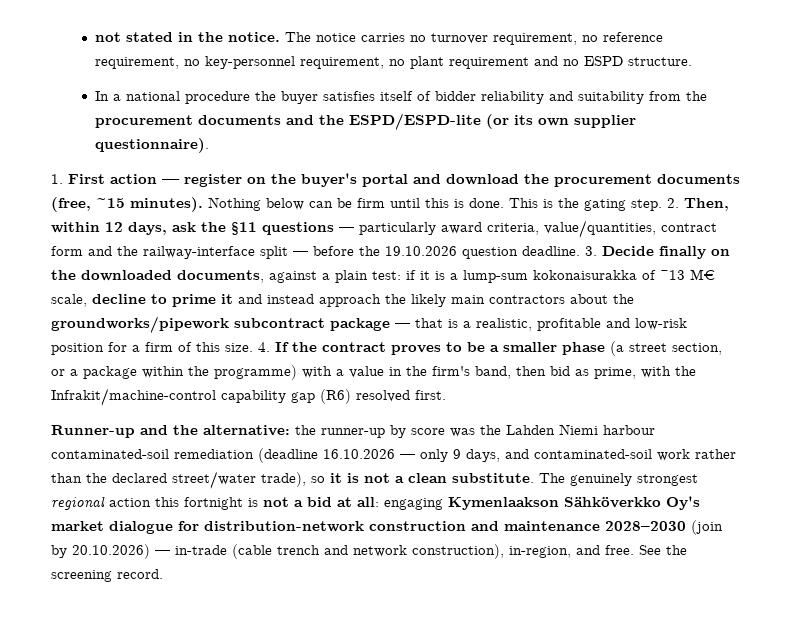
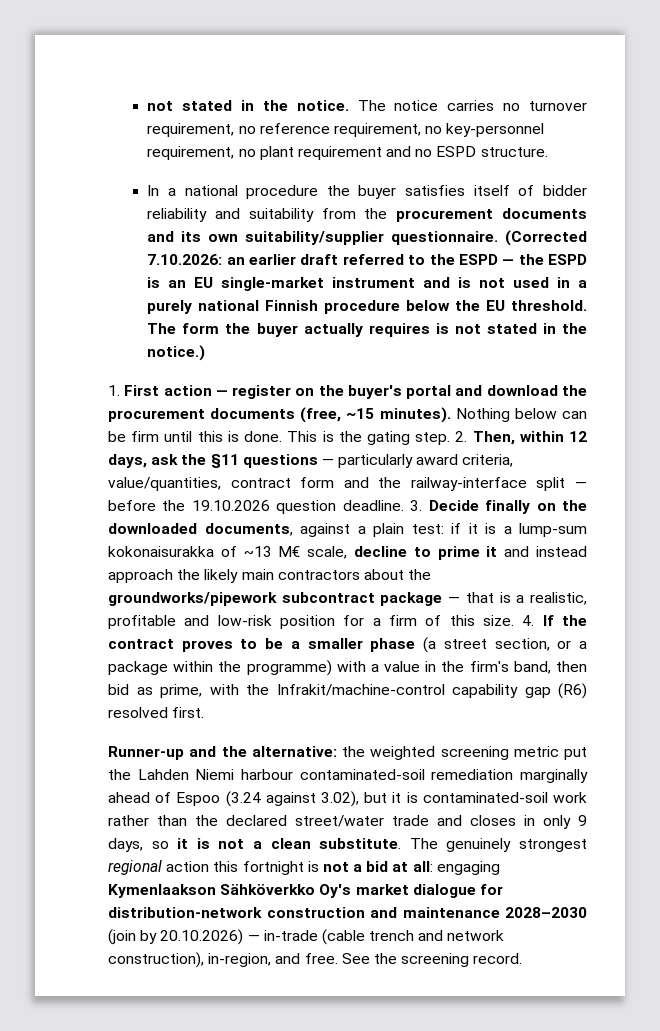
[319,113,637,130] [95,138,210,153] the ESPD/ESPD-lite (or its own supplier questionnaire). -> [181,230,587,246] [147,254,588,265] [147,277,587,291] [147,300,587,314] [147,323,587,337] [147,345,206,361] its own suitability/supplier questionnaire. (Corrected 7.10.2026: an earlier draft referred to the ESPD — the ESPD is an EU single-market instrument and is not used in a purely national Finnish procedure below the EU threshold. The form the buyer actually requires is not stated in the notice.)
[321,425,475,438] runner-up by score was -> [370,746,587,760] weighted screening metric put
[258,448,529,463] (deadline 16.10.2026 — only 9 days, and -> [520,769,588,783] [108,791,418,807] marginally ahead of Espoo (3.24 against 3.02), but it is
[261,472,306,487] trade), -> [392,815,587,829] [108,838,143,852] trade and closes in only 9 days,

